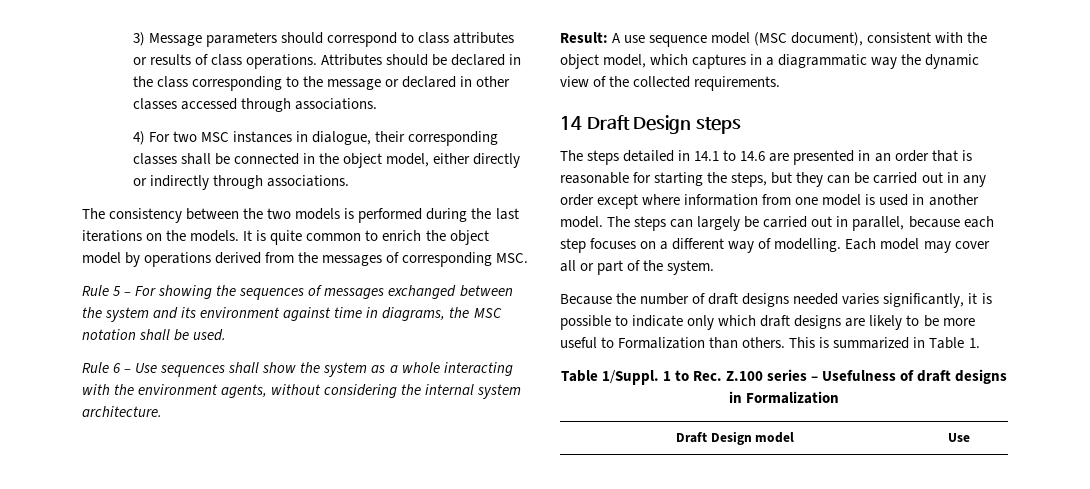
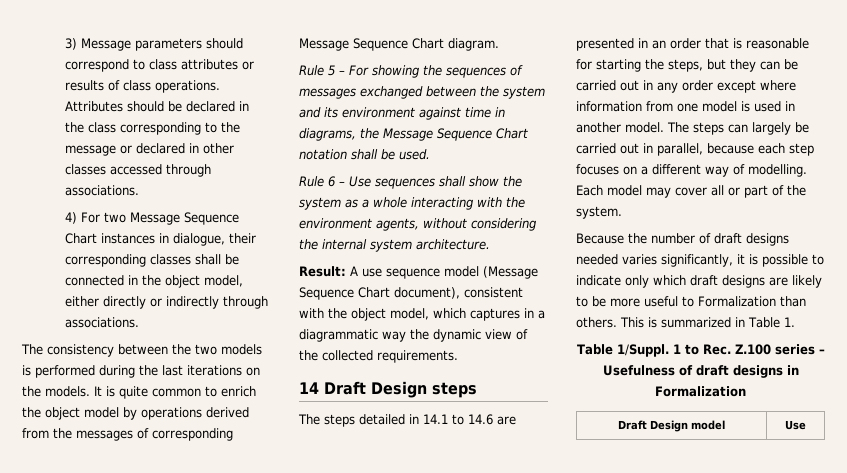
[200,132,229,142] MSC -> [129,212,239,225] [64,233,97,244] Message Sequence Chart
[496,253,529,263] MSC. -> [299,38,499,51] Message Sequence Chart diagram.
[473,308,502,318] MSC -> [383,128,528,141] Message Sequence Chart
[754,32,788,46] (MSC -> [483,266,538,279] [299,287,390,300] (Message Sequence Chart

